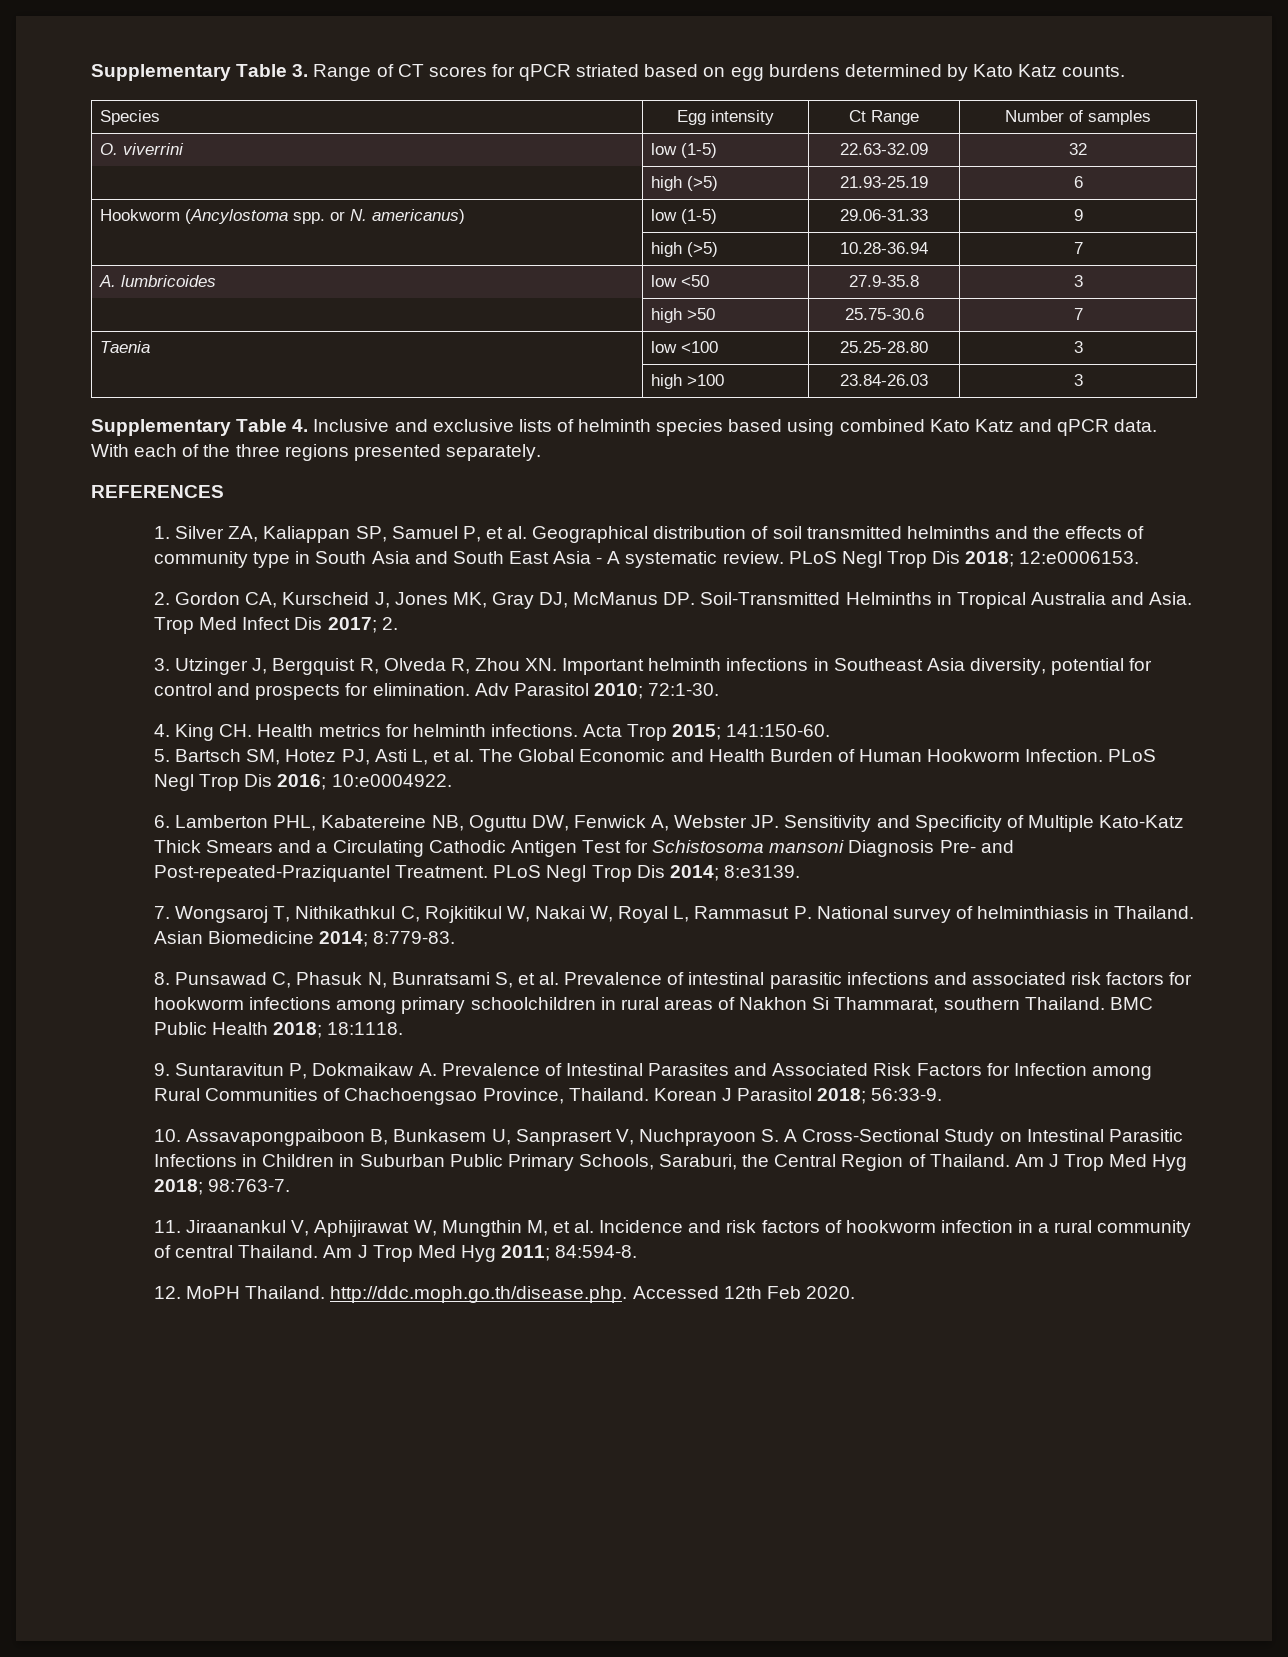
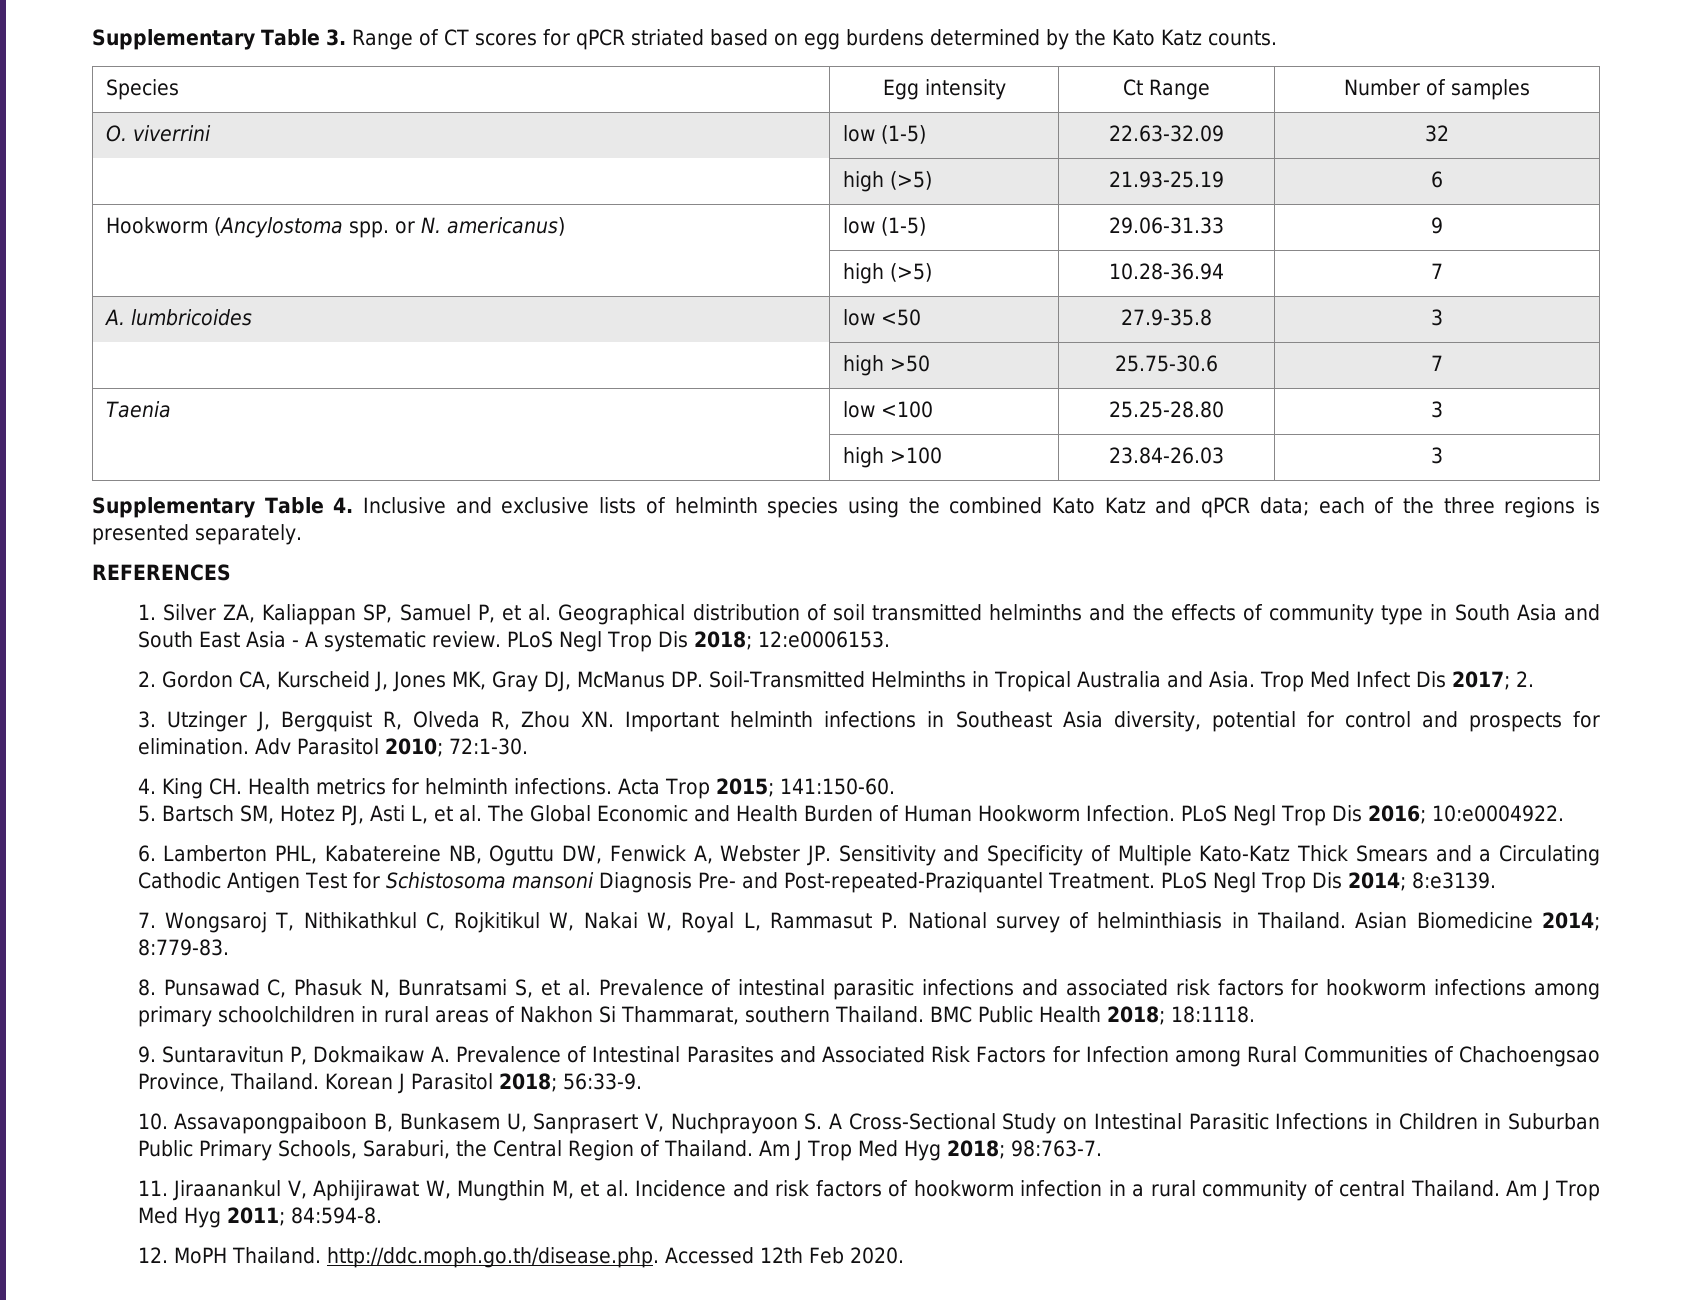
(968, 72) none -> [1074,29,1106,46] the
[728,419,835,436] based using -> [847,497,940,518] using the
[1114,419,1158,432] [91,444,129,457] data. With -> [1259,497,1309,516] data;
(349, 452) none -> [1585,497,1601,514] is

